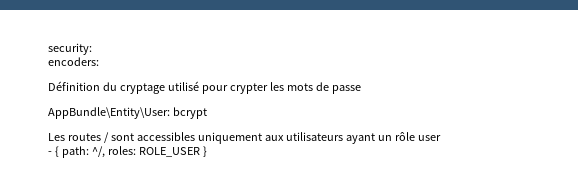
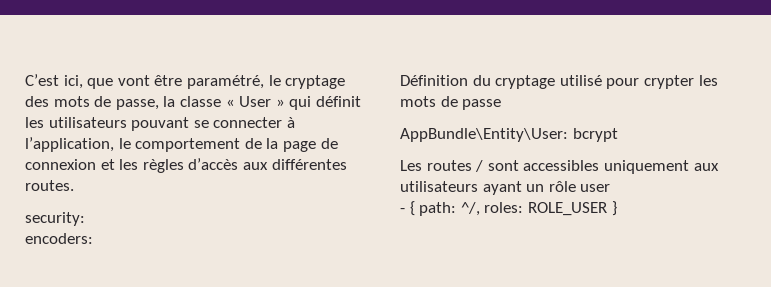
(48, 49) none -> [25,74,346,89] [25,96,361,110] [25,117,295,131] [25,137,338,152] [25,158,347,173] [25,180,74,191] C’est ici, que vont être paramétré, le cryptage des mots de passe, la classe « User » qui définit les utilisateurs pouvant se connecter à l’application, le comportement de la page de connexion et les règles d’accès aux différentes routes. //

